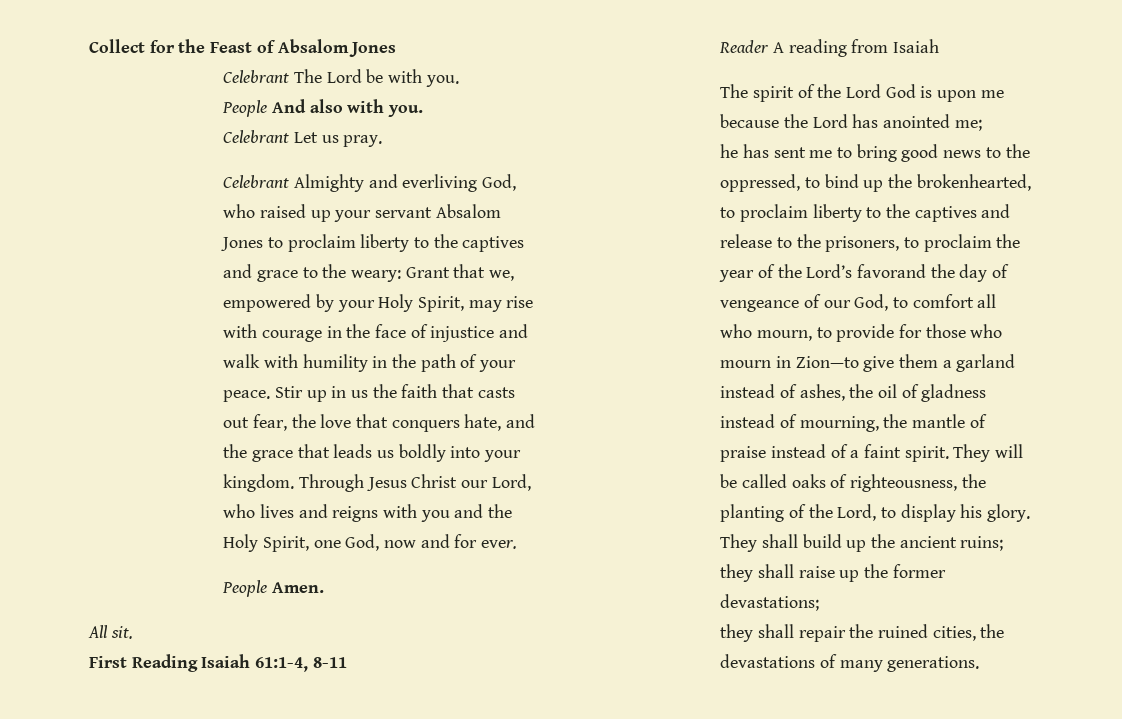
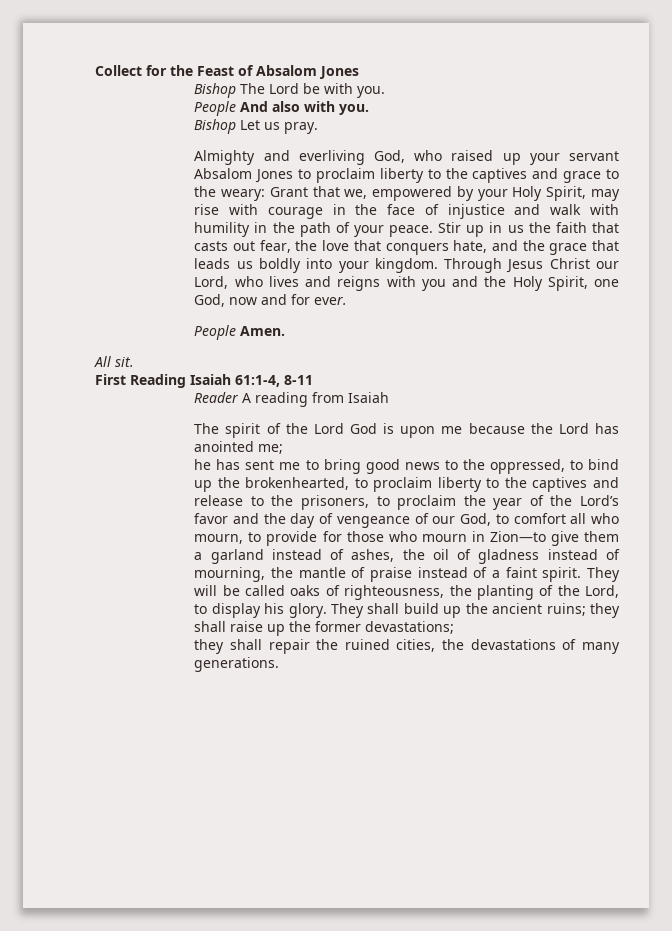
[223,70,290,83] Celebrant -> [194,83,237,98] Bishop
[223,130,290,143] Celebrant -> [194,119,237,134] Bishop
[223,175,290,188] Celebrant -> (319, 128) none
[857,264,926,278] favorand -> [194,513,260,524] favor and

